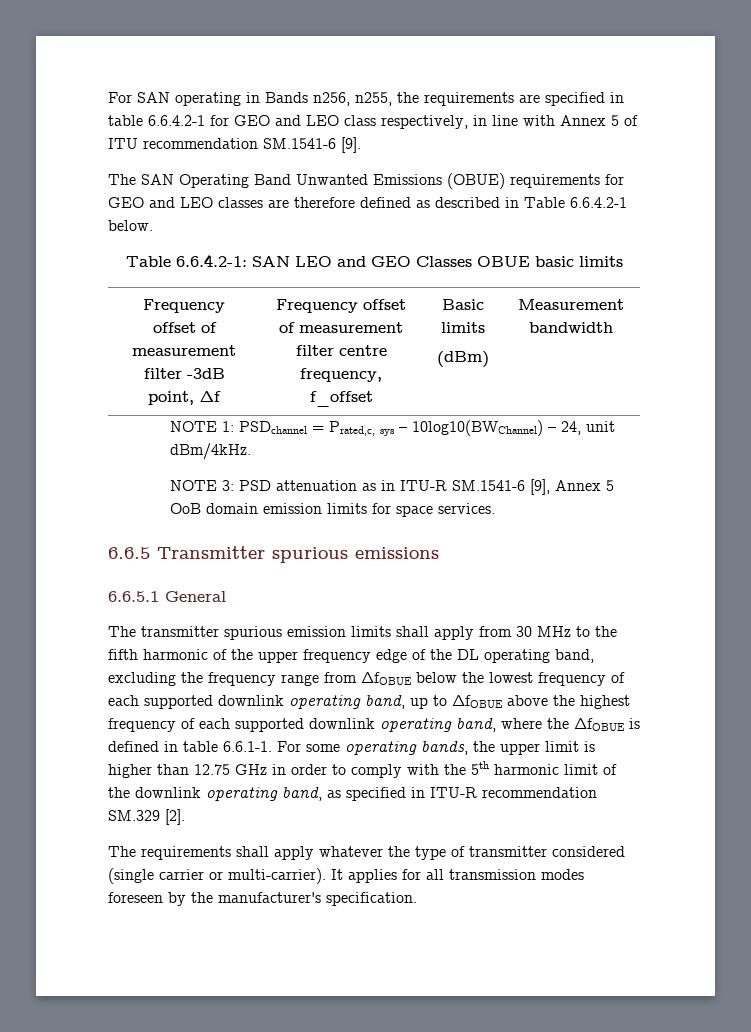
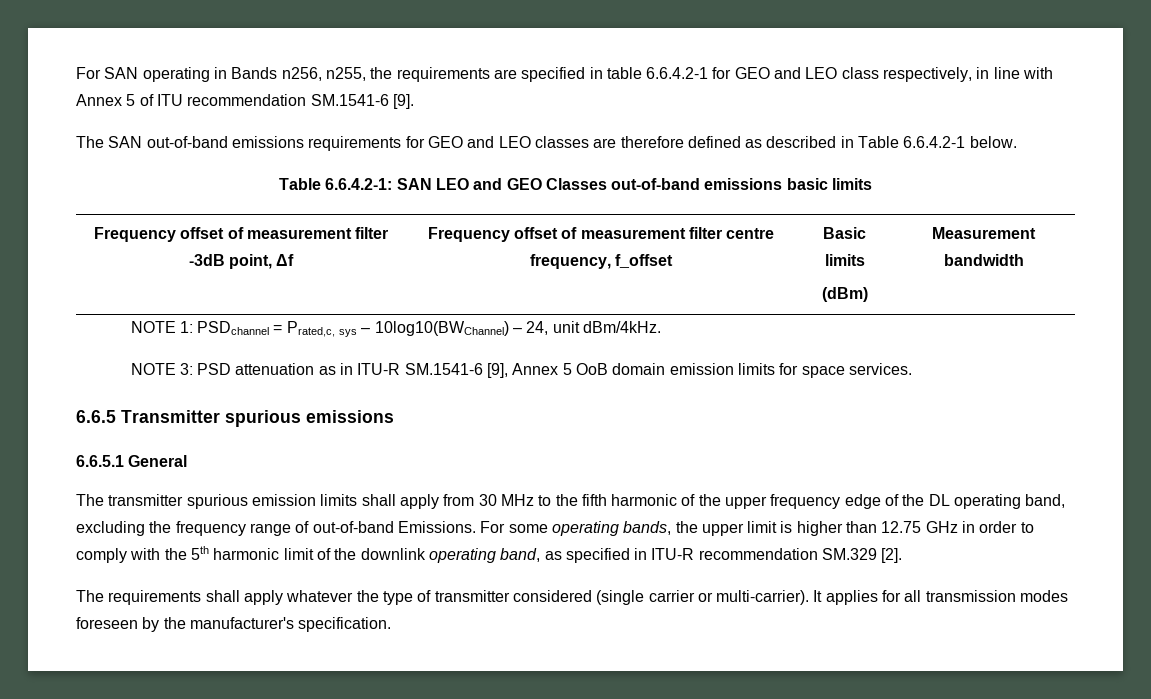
[179,173,505,189] Operating Band Unwanted Emissions (OBUE) -> [146,136,304,148] out-of-band emissions
[476,256,530,267] OBUE -> [611,178,783,190] out-of-band emissions
[324,672,625,686] [108,695,630,709] [108,718,640,732] [108,741,272,752] from ΔfOBUE below the lowest frequency of each supported downlink operating band, up to ΔfOBUE above the highest frequency of each supported downlink operating band, where the ΔfOBUE is defined in table 6.6.1-1. -> [295,521,476,533] of out-of-band Emissions.

